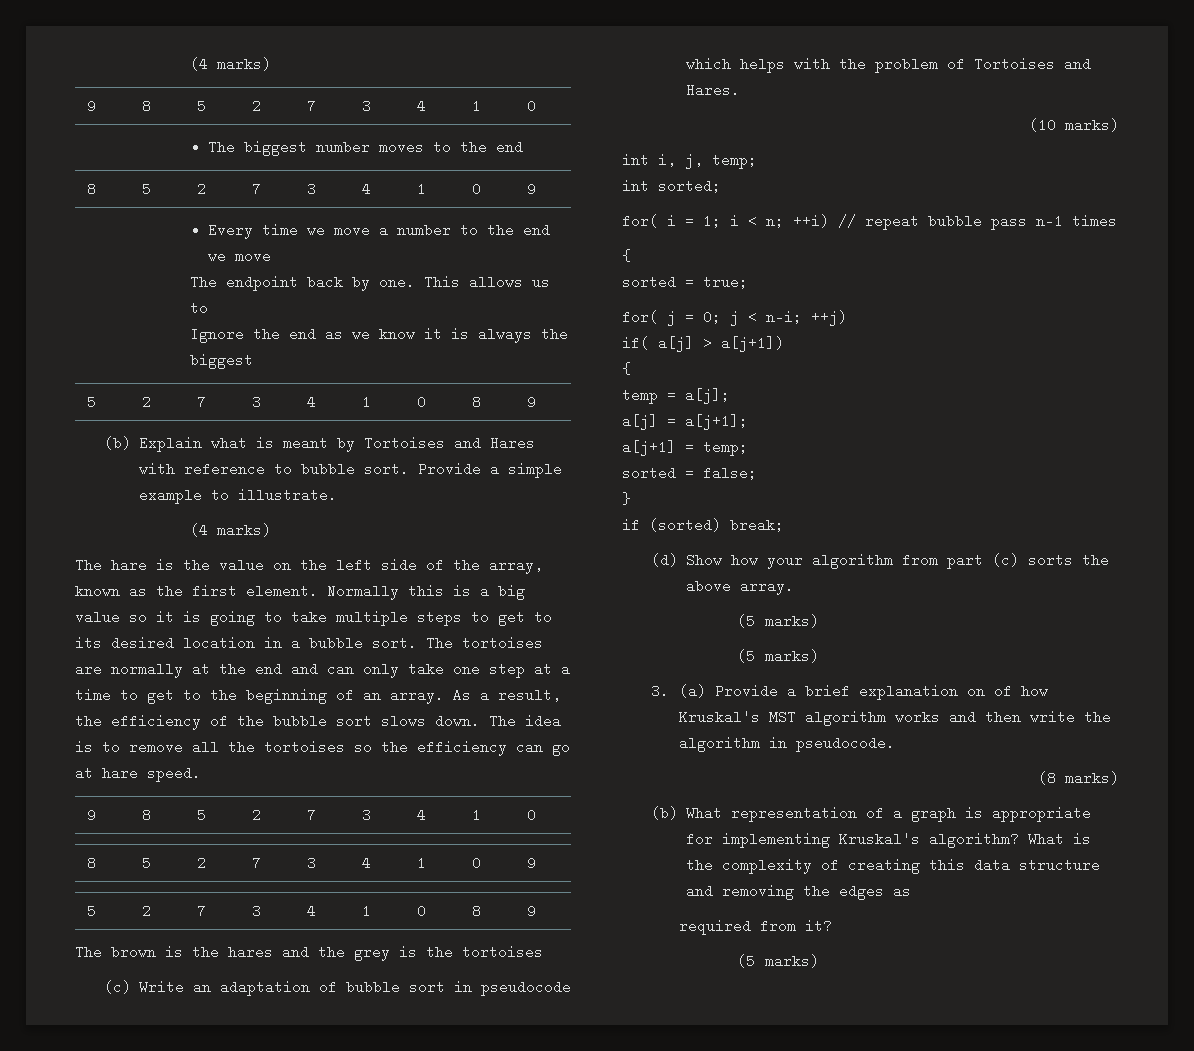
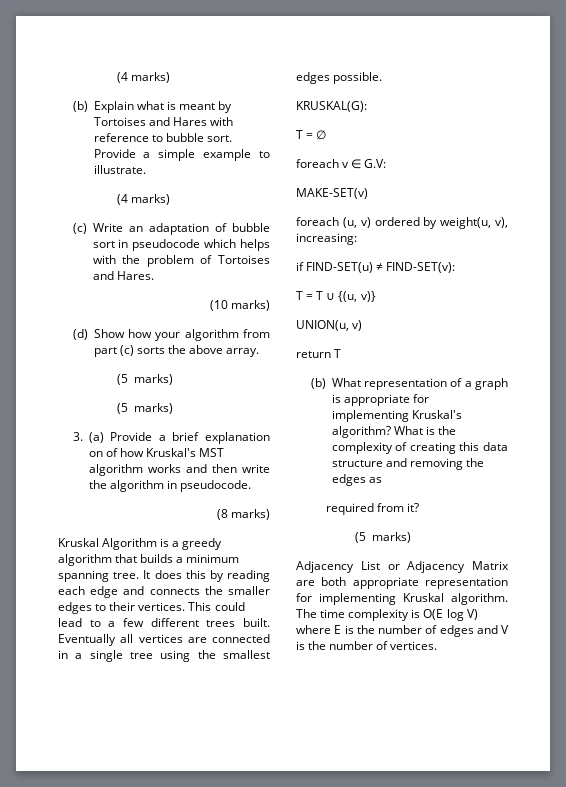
[189,57,271,71] [87,99,97,113] [142,99,152,113] [197,99,207,113] [252,99,262,113] [307,99,317,113] [362,99,372,113] [417,99,427,113] [472,99,482,113] [527,99,537,113] [208,140,524,156] [87,182,97,196] [142,182,152,196] [197,182,207,196] [252,182,262,196] [307,182,317,196] [362,182,372,196] [417,182,427,196] [472,182,482,196] [527,182,537,196] [208,223,551,239] [208,249,272,263] [189,275,550,291] [189,303,208,313] [189,327,568,343] [189,353,253,369] [87,395,97,409] [142,395,152,409] [197,395,207,409] [252,395,262,409] [307,395,317,409] [362,395,372,409] [417,395,427,409] [472,395,482,409] [527,395,537,409] (4 marks) // 9 | 8 | 5 | 2 | 7 | 3 | 4 | 1 | 0 // The biggest number moves to the end // 8 | 5 | 2 | 7 | 3 | 4 | 1 | 0 | 9 // Every time we move a number to the end we move // The endpoint back by one. This allows us to // Ignore the end as we know it is always the biggest // 5 | 2 | 7 | 3 | 4 | 1 | 0 | 8 | 9 -> [117,72,171,83] (4 marks)
[75,558,543,574] [75,584,525,600] [75,610,552,626] [75,636,543,650] [75,662,570,678] [75,688,561,704] [75,714,561,730] [75,740,570,756] [75,766,201,782] [87,808,97,822] [142,808,152,822] [197,808,207,822] [252,808,262,822] [307,808,317,822] [362,808,372,822] [417,808,427,822] [472,808,482,822] [527,808,537,822] [87,856,97,870] [142,856,152,870] [197,856,207,870] [252,856,262,870] [307,856,317,870] [362,856,372,870] [417,856,427,870] [472,856,482,870] [527,856,537,870] [87,904,97,918] [142,904,152,918] [197,904,207,918] [252,904,262,918] [307,904,317,918] [362,904,372,918] [417,904,427,918] [472,904,482,918] [527,904,537,918] [75,945,543,961] // The hare is the value on the left side of the array, known as the first element. Normally this is a big value so it is going to take multiple steps to get to its desired location in a bubble sort. The tortoises are normally at the end and can only take one step at a time to get to the beginning of an array. As a result, the efficiency of the bubble sort slows down. The idea is to remove all the tortoises so the efficiency can go at hare speed. // 9 | 8 | 5 | 2 | 7 | 3 | 4 | 1 | 0 // 8 | 5 | 2 | 7 | 3 | 4 | 1 | 0 | 9 // 5 | 2 | 7 | 3 | 4 | 1 | 0 | 8 | 9 // The brown is the hares and the grey is the tortoises -> (171, 199) none
[622,153,757,169] [622,179,721,193] [622,214,1117,230] [622,249,631,262] [622,275,748,289] [622,310,847,326] [622,336,784,352] [622,362,631,375] [622,388,730,404] [622,414,748,430] [622,440,748,456] [622,466,757,480] [622,492,631,505] [622,518,784,532] // int i, j, temp; // int sorted; // for( i = 1; i < n; ++i) // repeat bubble pass n-1 times // { // sorted = true; // for( j = 0; j < n-i; ++j) // if( a[j] > a[j+1]) // { // temp = a[j]; // a[j] = a[j+1]; // a[j+1] = temp; // sorted = false; // } // if (sorted) break; -> (270, 305) none
(1119, 778) none -> [58,538,223,550] [58,554,240,566] [58,570,270,582] [58,586,270,598] [58,602,245,614] [58,618,270,627] [58,634,270,646] [58,650,270,662] [296,72,383,84] [296,101,367,112] [296,130,327,140] [296,159,387,169] [296,188,368,199] [296,217,508,229] [296,233,357,245] [296,262,456,273] [296,291,376,302] [296,320,363,331] [296,349,342,358] // Kruskal Algorithm is a greedy algorithm that builds a minimum spanning tree. It does this by reading each edge and connects the smaller edges to their vertices. This could lead to a few different trees built. Eventually all vertices are connected in a single tree using the smallest edges possible. // KRUSKAL(G): // T = ∅ // foreach v ∈ G.V: // MAKE-SET(v) // foreach (u, v) ordered by weight(u, v), increasing: // if FIND-SET(u) ≠ FIND-SET(v): // T = T ∪ {(u, v)} // UNION(u, v) // return T
(820, 961) none -> [296,561,509,573] [296,577,508,589] [296,593,508,605] [296,609,478,621] [296,625,509,637] [296,641,438,650] // Adjacency List or Adjacency Matrix are both appropriate representation for implementing Kruskal algorithm. The time complexity is O(E log V) where E is the number of edges and V is the number of vertices.

